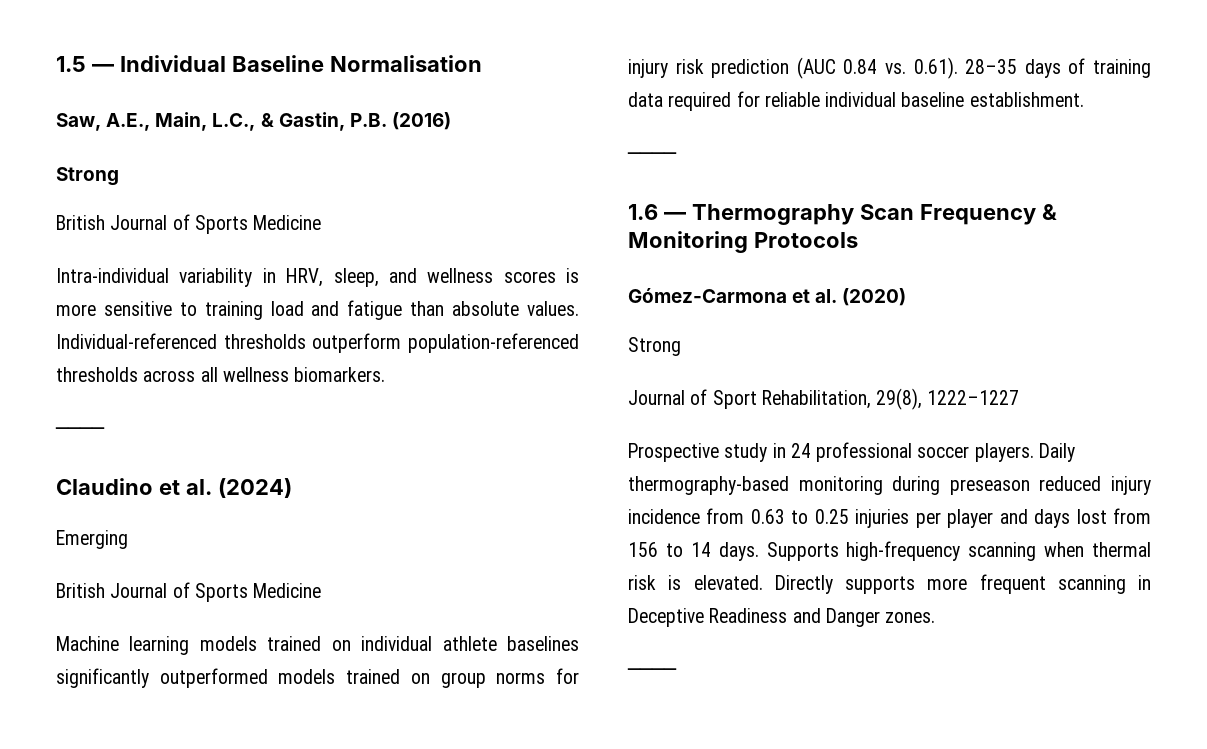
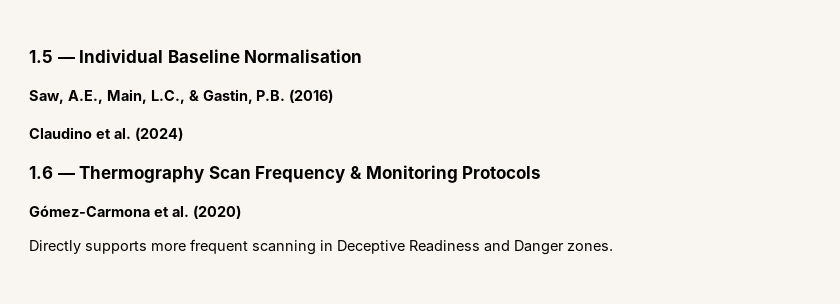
[56,167,119,186] [56,214,322,234] [56,268,579,287] [56,300,580,320] [56,333,579,353] [56,367,386,382] [55,427,105,435] [56,478,292,498] [56,530,128,549] [56,582,322,602] [56,636,579,655] [56,668,579,688] [628,57,1151,79] [628,91,1084,111] [627,152,677,160] Strong // British Journal of Sports Medicine // Intra-individual variability in HRV, sleep, and wellness scores is more sensitive to training load and fatigue than absolute values. Individual-referenced thresholds outperform population-referenced thresholds across all wellness biomarkers. // ──── // Claudino et al. (2024) // Emerging // British Journal of Sports Medicine // Machine learning models trained on individual athlete baselines significantly outperformed models trained on group norms for injury risk prediction (AUC 0.84 vs. 0.61). 28–35 days of training data required for reliable individual baseline establishment. // ──── -> [29,127,183,141] Claudino et al. (2024)
[628,337,681,356] [628,388,1020,410] [628,442,1075,462] [628,476,1151,495] [628,508,1151,528] [628,541,1151,561] [628,575,763,590] Strong // Journal of Sport Rehabilitation, 29(8), 1222–1227 // Prospective study in 24 professional soccer players. Daily thermography-based monitoring during preseason reduced injury incidence from 0.63 to 0.25 injuries per player and days lost from 156 to 14 days. Supports high-frequency scanning when thermal risk is elevated. -> (241, 212) none
[627,668,677,676] // ──── -> (613, 247) none

